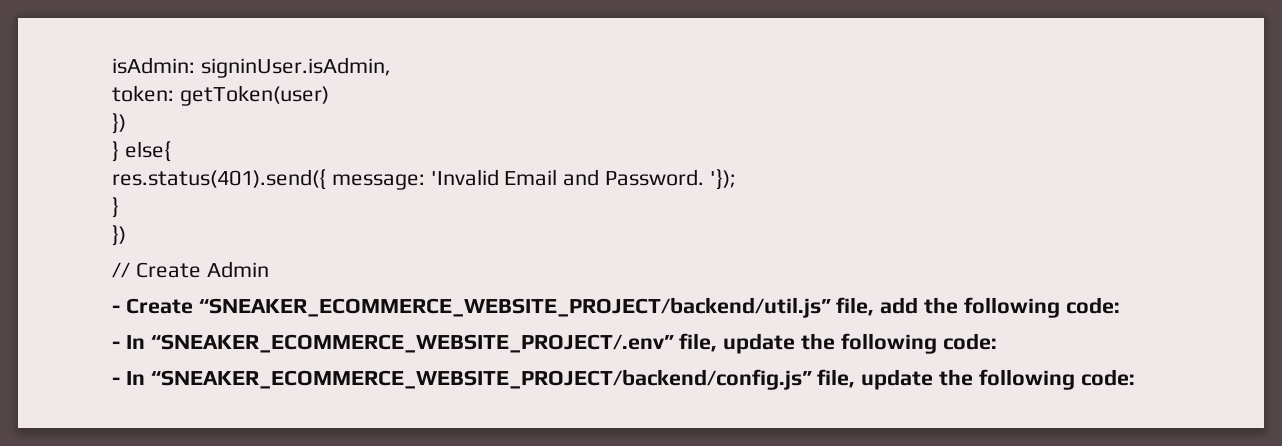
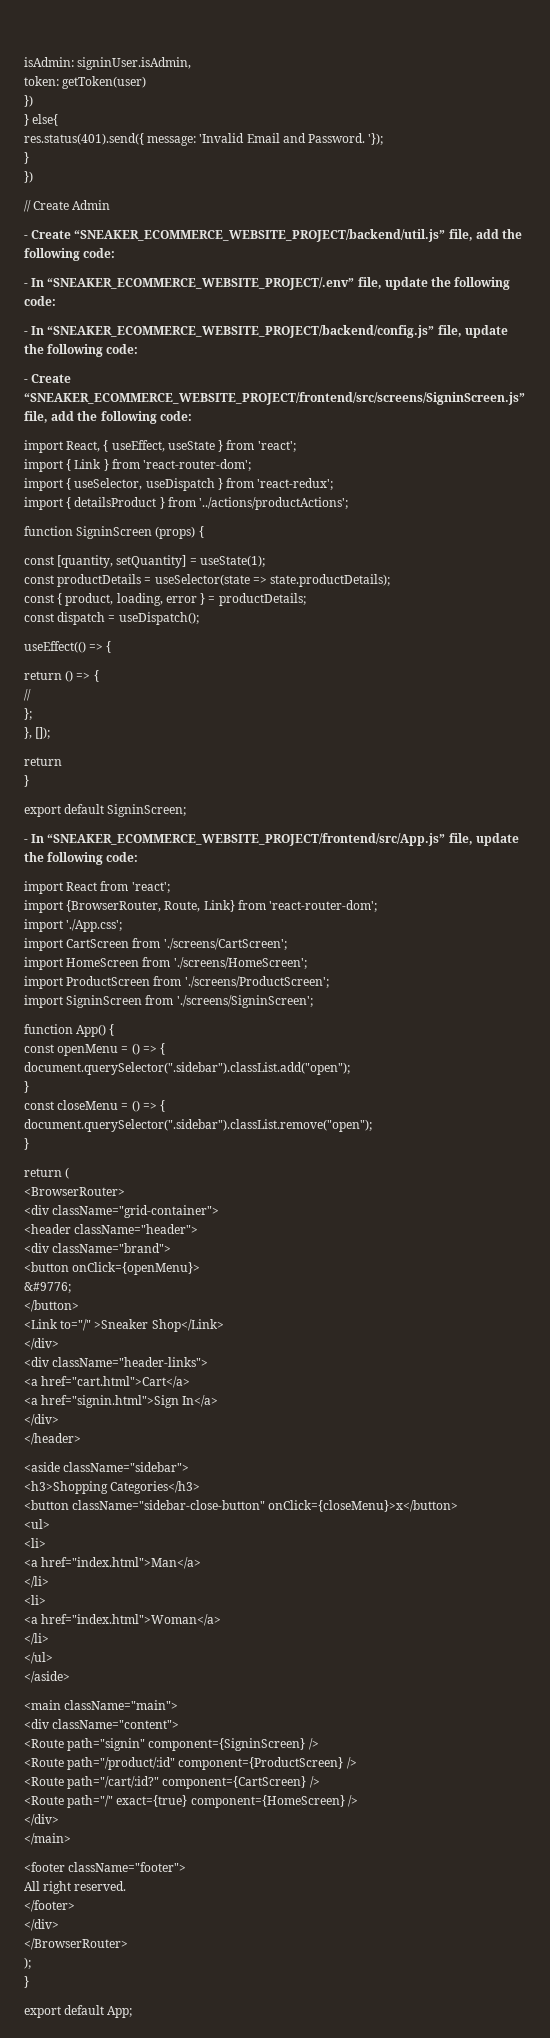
(1135, 377) none -> [24,374,72,383] [24,392,525,405] [24,411,192,424] [24,440,296,453] [24,459,252,472] [24,478,334,491] [24,497,349,510] [24,526,204,539] [24,555,265,568] [24,574,391,587] [24,593,306,606] [24,612,199,625] [24,641,112,653] [24,670,99,682] [24,689,31,701] [24,708,32,720] [24,727,51,739] [24,757,62,766] [24,775,29,787] [24,804,187,817] [24,833,519,846] [24,852,139,865] [24,881,170,894] [24,900,378,913] [24,919,123,932] [24,938,287,951] [24,957,307,970] [24,976,329,989] [24,995,313,1008] [24,1024,115,1037] [24,1043,166,1056] [24,1062,350,1075] [24,1081,29,1093] [24,1100,166,1112] [24,1119,372,1132] [24,1138,29,1150] [24,1167,70,1179] [24,1187,125,1196] [24,1205,220,1218] [24,1224,199,1234] [24,1243,172,1253] [24,1262,201,1275] [24,1282,71,1293] [24,1300,79,1312] [24,1319,224,1332] [24,1338,59,1350] [24,1357,209,1367] [24,1376,191,1388] [24,1395,219,1408] [24,1414,59,1426] [24,1433,81,1445] [24,1462,190,1472] [24,1481,201,1494] [24,1500,459,1512] [24,1519,50,1529] [24,1538,46,1548] [24,1557,202,1569] [24,1576,49,1588] [24,1595,46,1605] [24,1614,222,1626] [24,1633,49,1645] [24,1652,53,1664] [24,1671,70,1683] [24,1700,179,1710] [24,1719,180,1729] [24,1738,319,1751] [24,1757,357,1770] [24,1776,320,1789] [24,1795,358,1808] [24,1814,59,1826] [24,1833,71,1845] [24,1862,187,1872] [24,1881,127,1894] [24,1900,75,1912] [24,1919,59,1931] [24,1938,128,1950] [24,1957,31,1969] [24,1976,29,1988] [24,2005,133,2018] // - Create “SNEAKER_ECOMMERCE_WEBSITE_PROJECT/frontend/src/screens/SigninScreen.js” file, add the following code: // import React, { useEffect, useState } from 'react'; // import { Link } from 'react-router-dom'; // import { useSelector, useDispatch } from 'react-redux'; // import { detailsProduct } from '../actions/productActions'; // function SigninScreen (props) { // const [quantity, setQuantity] = useState(1); // const productDetails = useSelector(state => state.productDetails); // const { product, loading, error } = productDetails; // const dispatch = useDispatch(); // useEffect(() => { // return () => { // // // }; // }, []); // return // } // export default SigninScreen; // - In “SNEAKER_ECOMMERCE_WEBSITE_PROJECT/frontend/src/App.js” file, update the following code: // import React from 'react'; // import {BrowserRouter, Route, Link} from 'react-router-dom'; // import './App.css'; // import CartScreen from './screens/CartScreen'; // import HomeScreen from './screens/HomeScreen'; // import ProductScreen from './screens/ProductScreen'; // import SigninScreen from './screens/SigninScreen'; // function App() { // const openMenu = () => { // document.querySelector(".sidebar").classList.add("open"); // } // const closeMenu = () => { // document.querySelector(".sidebar").classList.remove("open"); // } // return ( // <BrowserRouter> // <div className="grid-container"> // <header className="header"> // <div className="brand"> // <button onClick={openMenu}> // &#9776; // </button> // <Link to="/" >Sneaker Shop</Link> // </div> // <div className="header-links"> // <a href="cart.html">Cart</a> // <a href="signin.html">Sign In</a> // </div> // </header> // <aside className="sidebar"> // <h3>Shopping Categories</h3> // <button className="sidebar-close-button" onClick={closeMenu}>x</button> // <ul> // <li> // <a href="index.html">Man</a> // </li> // <li> // <a href="index.html">Woman</a> // </li> // </ul> // </aside> // <main className="main"> // <div className="content"> // <Route path="signin" component={SigninScreen} /> // <Route path="/product/:id" component={ProductScreen} /> // <Route path="/cart/:id?" component={CartScreen} /> // <Route path="/" exact={true} component={HomeScreen} /> // </div> // </main> // <footer className="footer"> // All right reserved. // </footer> // </div> // </BrowserRouter> // ); // } // export default App;

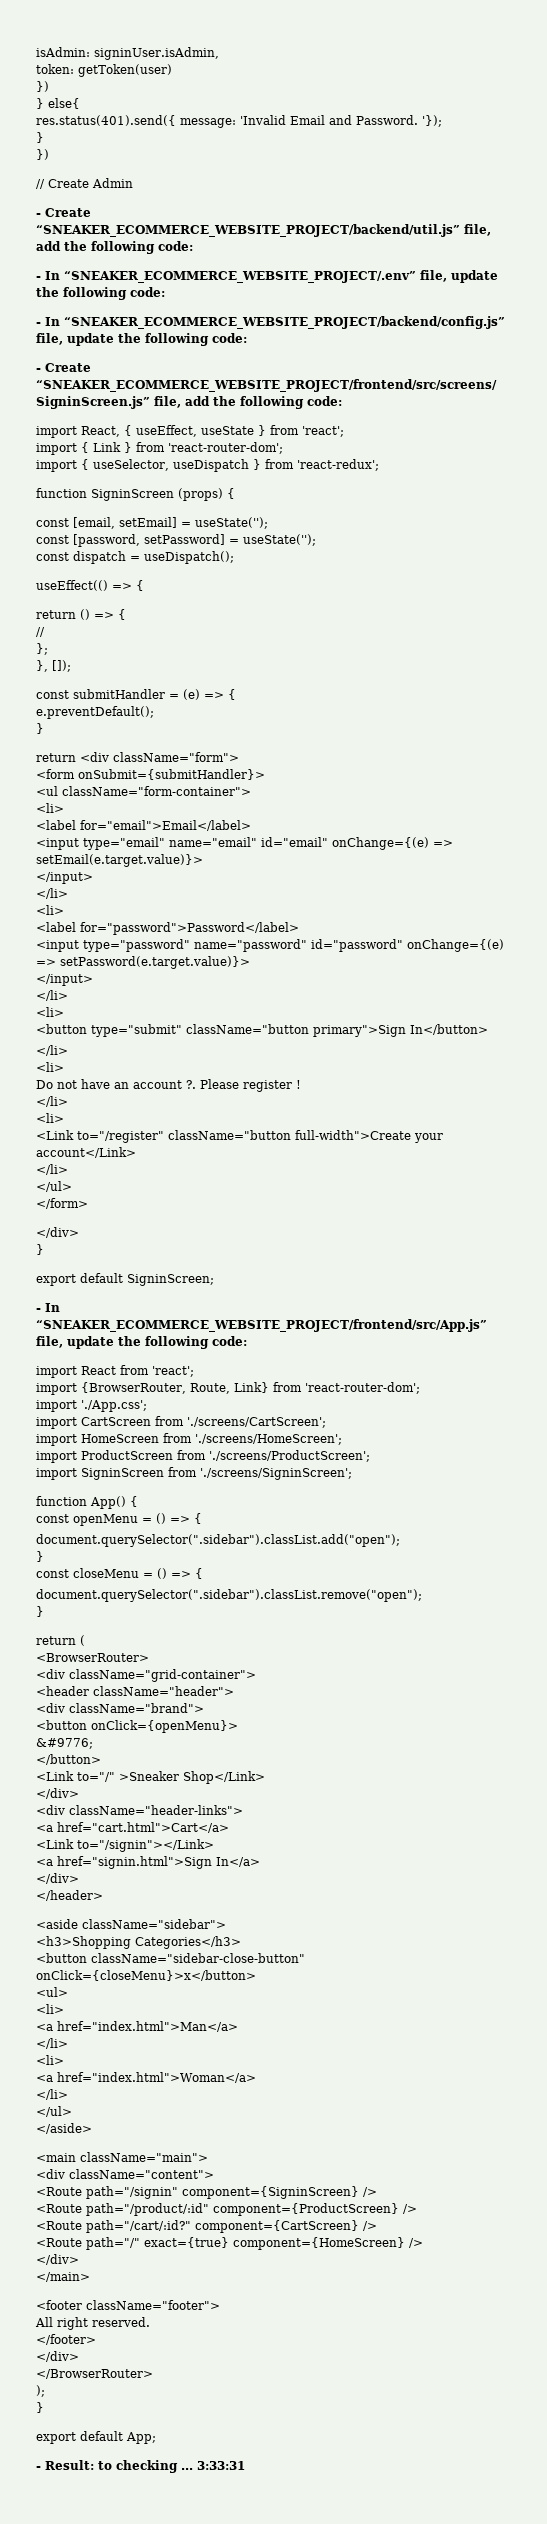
[24,497,349,510] // import { detailsProduct } from '../actions/productActions'; -> (379, 465) none
[57,555,265,568] [24,574,391,587] [24,593,306,606] [quantity, setQuantity] = useState(1); // const productDetails = useSelector(state => state.productDetails); // const { product, loading, error } = productDetails; -> [73,517,268,529] [36,534,316,547] [email, setEmail] = useState(''); // const [password, setPassword] = useState('');
[24,757,62,766] return -> [36,689,236,700] [36,706,154,719] [36,723,44,734] [36,752,239,762] [36,769,265,780] [36,786,251,796] [36,803,64,813] [36,820,251,831] [36,837,453,850] [36,854,203,867] [36,872,93,884] [36,888,68,899] [36,905,64,915] [36,922,299,935] [36,939,504,952] [36,956,250,969] [36,974,93,986] [36,990,68,1001] [36,1007,64,1017] [36,1024,488,1037] [36,1045,68,1056] [36,1062,64,1072] [36,1079,301,1092] [36,1096,68,1107] [36,1113,64,1123] [36,1130,443,1143] [36,1147,136,1158] [36,1164,68,1175] [36,1181,72,1192] [36,1198,88,1209] [36,1227,79,1238] const submitHandler = (e) => { // e.preventDefault(); // } // return <div className="form"> // <form onSubmit={submitHandler}> // <ul className="form-container"> // <li> // <label for="email">Email</label> // <input type="email" name="email" id="email" onChange={(e) => setEmail(e.target.value)}> // </input> // </li> // <li> // <label for="password">Password</label> // <input type="password" name="password" id="password" onChange={(e) => setPassword(e.target.value)}> // </input> // </li> // <li> // <button type="submit" className="button primary">Sign In</button> // </li> // <li> // Do not have an account ?. Please register ! // </li> // <li> // <Link to="/register" className="button full-width">Create your account</Link> // </li> // </ul> // </form> // </div>
(191, 1382) none -> [36,1839,214,1852] // <Link to="/signin"></Link>
[67,1738,146,1751] path="signin" -> [86,2186,178,2199] path="/signin"
(133, 2012) none -> [36,2460,245,2473] // - Result: to checking ... 3:33:31

